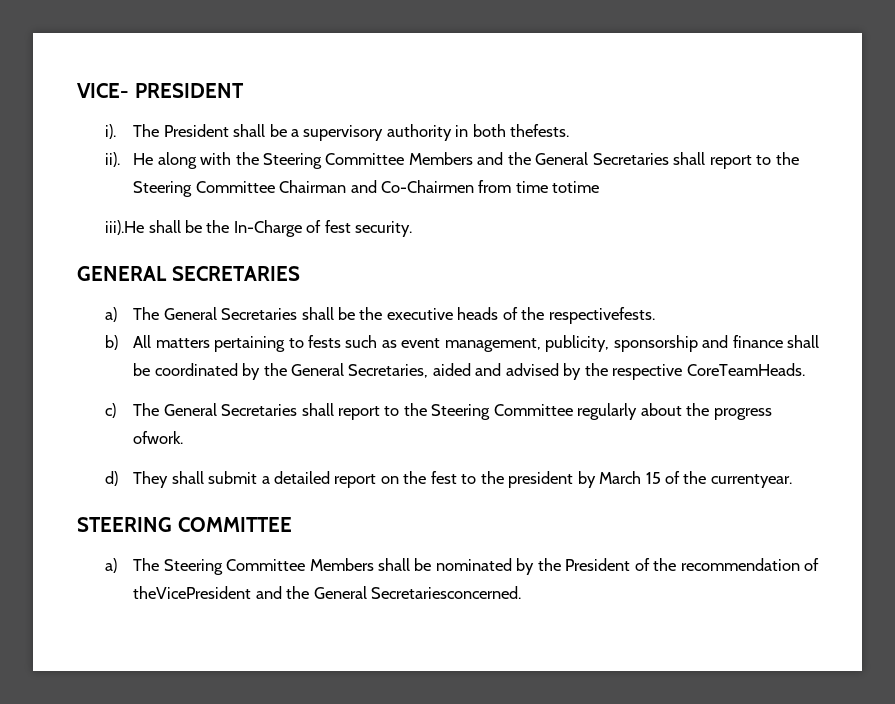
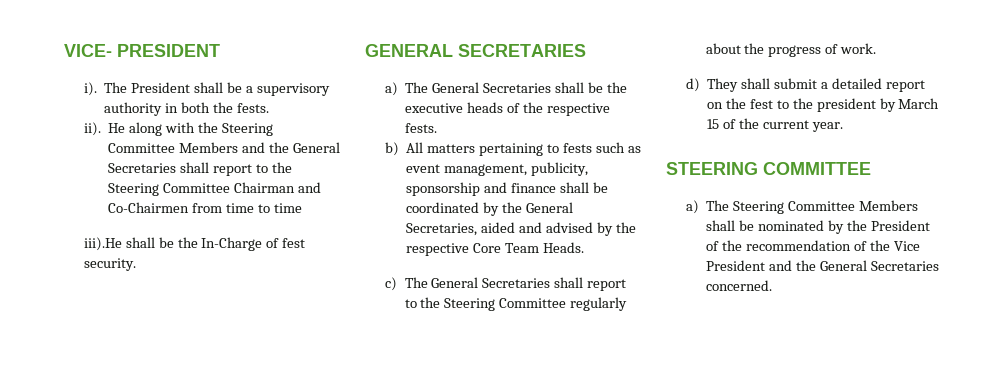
[510,124,570,137] thefests. -> [212,102,269,113] the fests.
[552,181,600,193] totime -> [257,203,302,213] to time
[548,307,655,324] respectivefests. -> [546,103,610,116] [405,123,438,133] respective fests.
[686,363,805,376] CoreTeamHeads. -> [472,242,584,253] Core Team Heads.
[133,431,184,444] ofwork. -> [825,43,877,54] of work.
[710,474,792,488] currentyear. -> [762,120,843,132] current year.
[133,586,522,599] theVicePresident and the General Secretariesconcerned. -> [869,240,920,251] [706,260,939,271] [706,280,773,291] the Vice President and the General Secretaries concerned.

